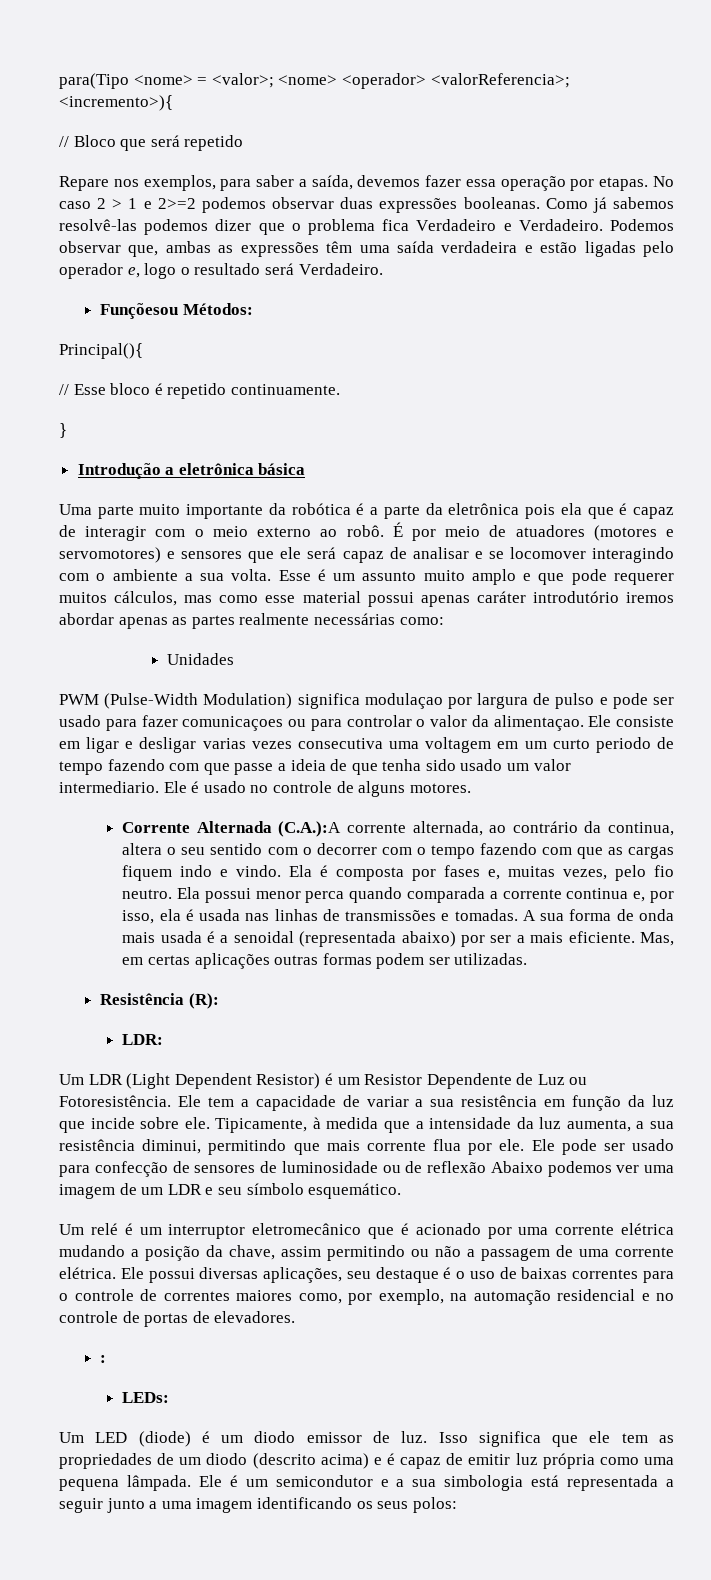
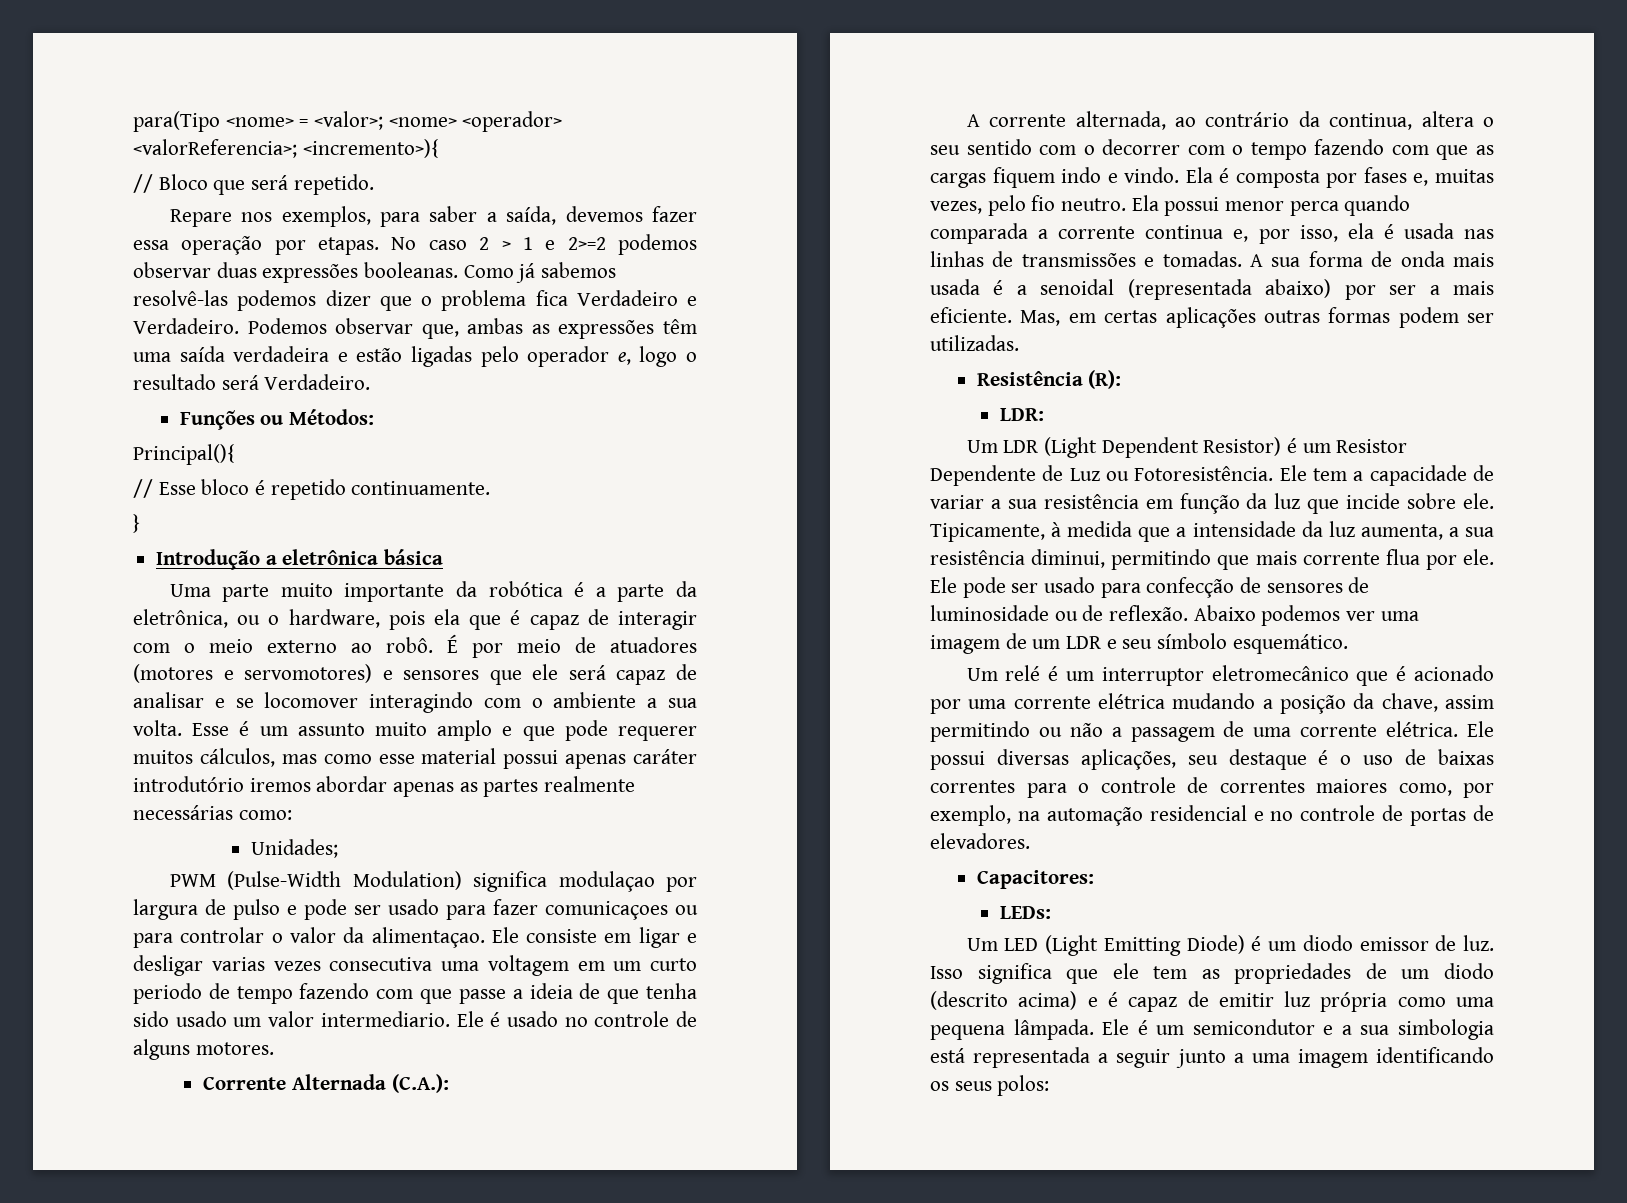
[184,135,244,151] repetido -> [293,174,374,195] repetido.
[100,303,179,319] Funçõesou -> [179,410,284,430] Funções ou
[448,503,520,515] eletrônica -> [133,609,380,628] eletrônica, ou o hardware,
[166,653,234,665] Unidades -> [250,839,338,858] Unidades;
[278,821,342,837] (C.A.):A -> [391,1074,449,1093] [966,114,980,127] (C.A.): // A
[427,1161,486,1173] reflexão -> [1109,605,1189,621] reflexão.
[100,1355,107,1363] : -> [976,870,1094,889] Capacitores:
[138,1431,191,1447] (diode) -> [1045,935,1245,956] (Light Emitting Diode)

